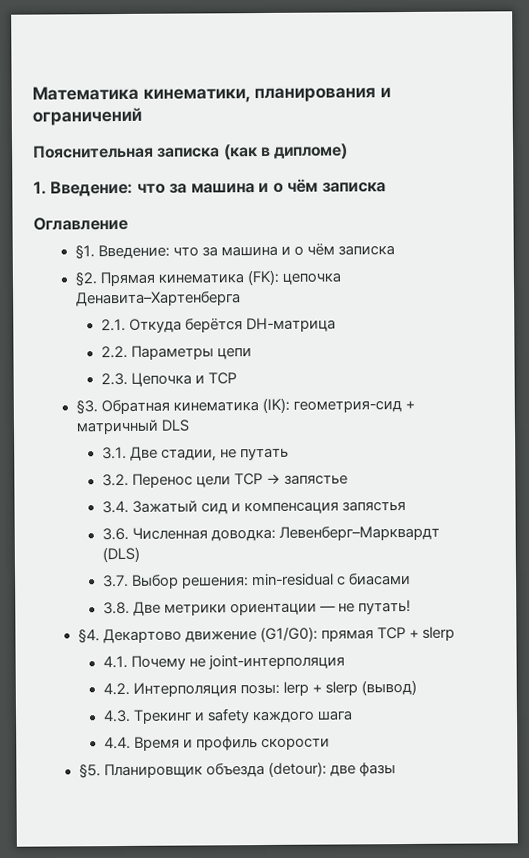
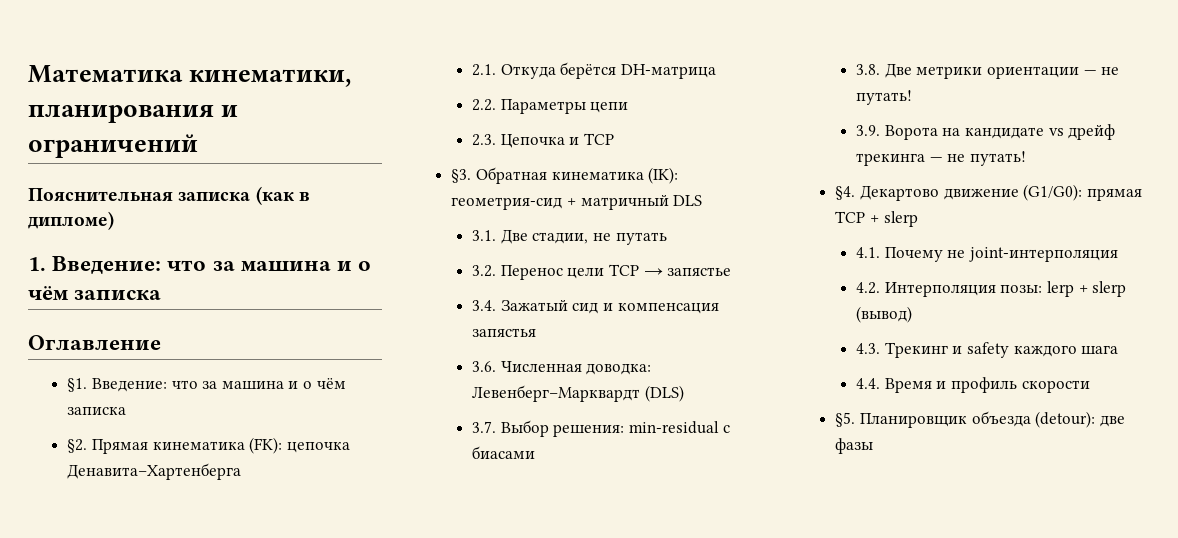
(412, 607) none -> [856,124,1116,140] [856,151,1026,166] // 3.9. Ворота на кандидате vs дрейф трекинга — не путать!

